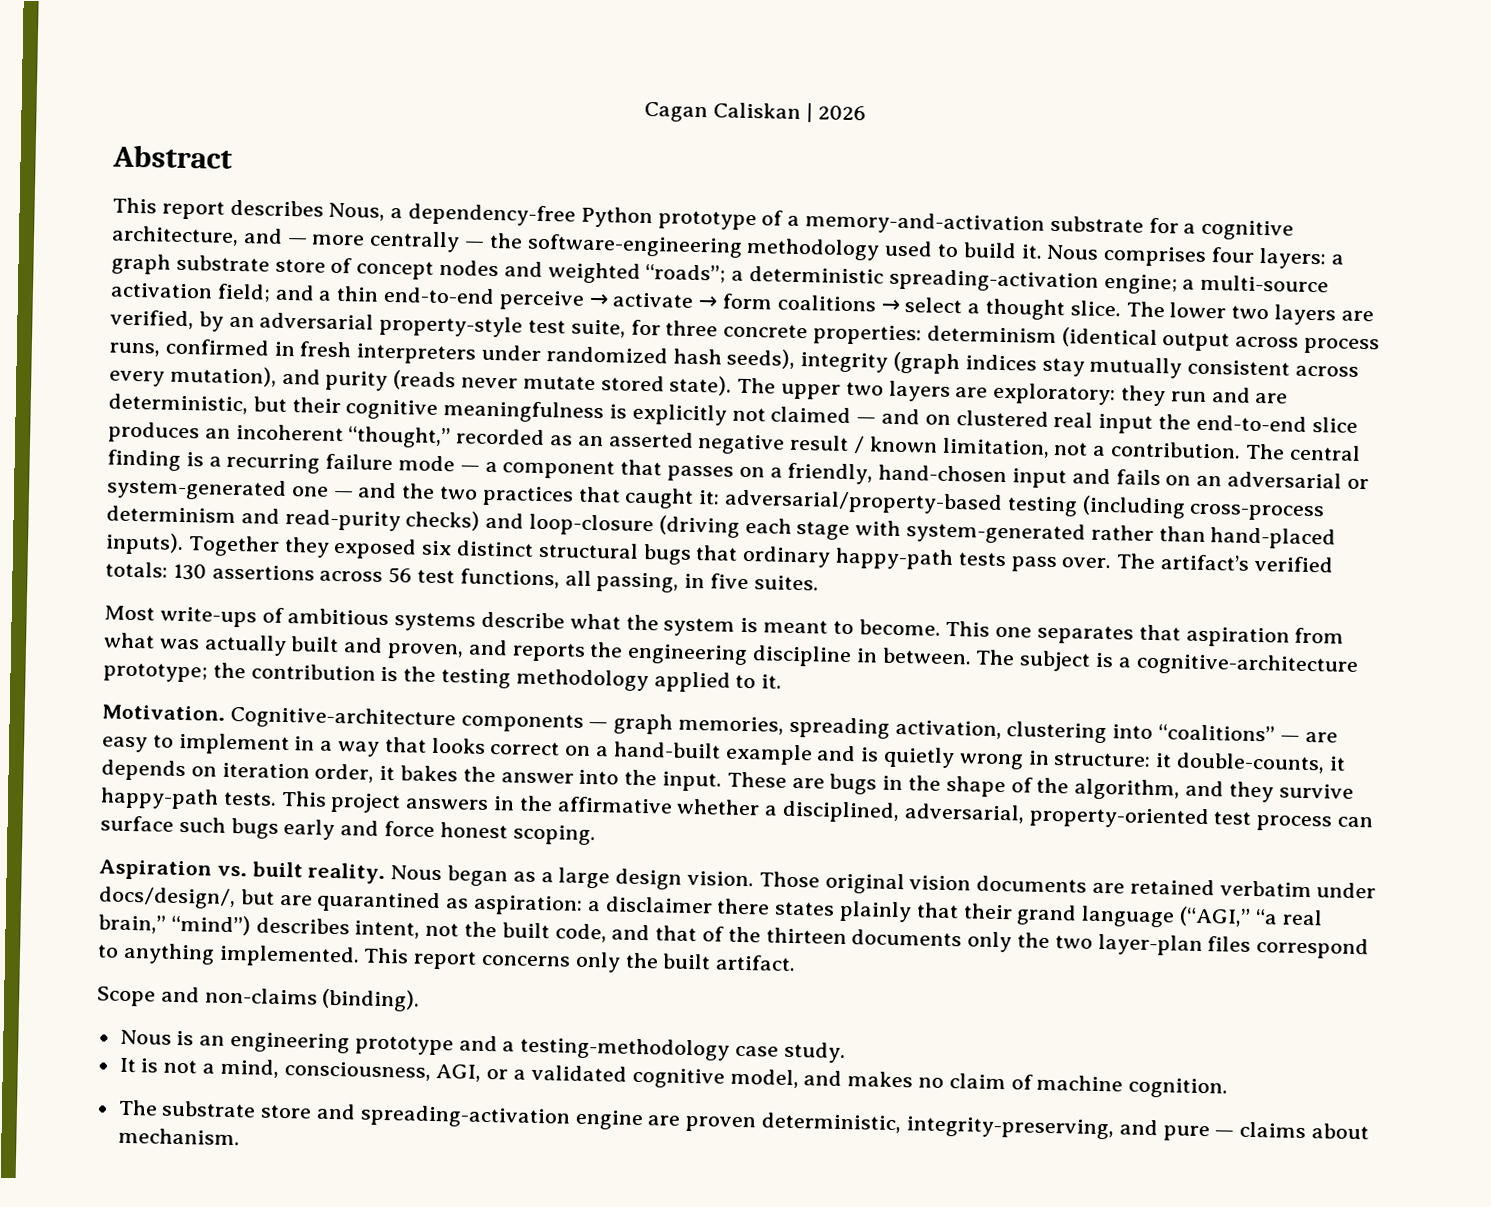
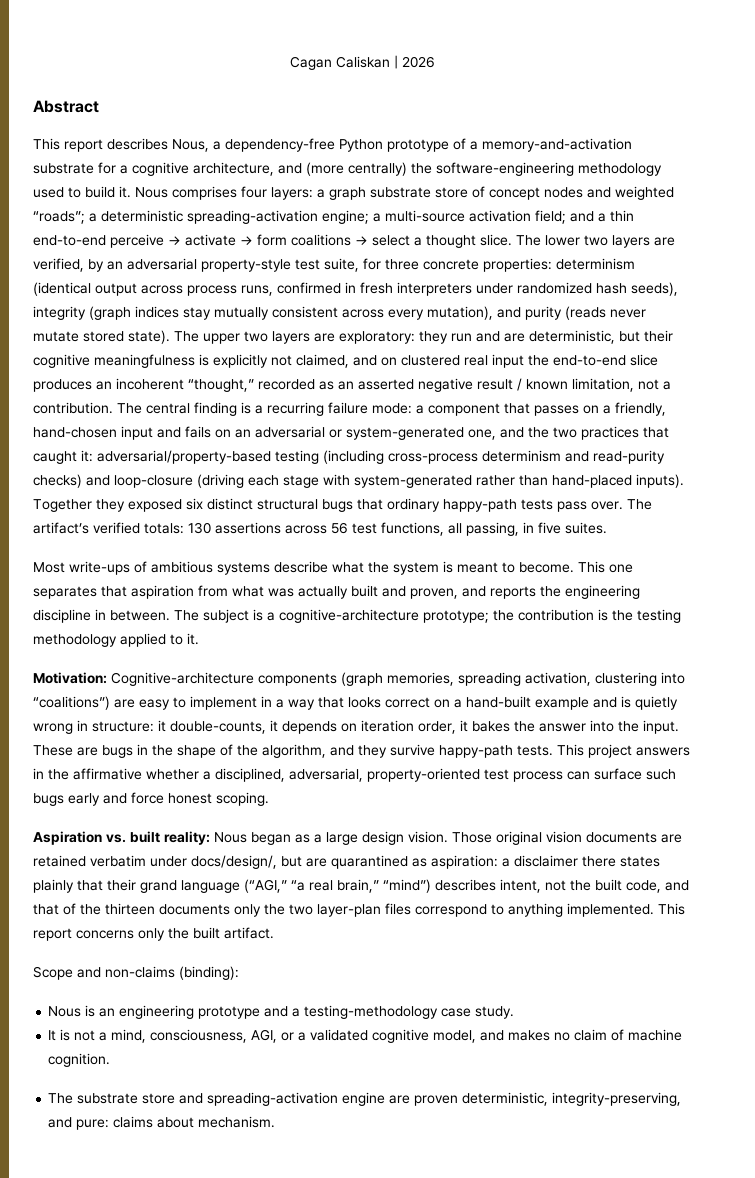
[286,230,486,253] — more centrally — -> [306,162,407,176] (more centrally)
[770,406,877,424] claimed — -> [296,354,349,368] claimed,
[398,455,480,472] mode — -> [372,403,412,414] mode:
[291,486,354,498] one — -> [468,429,496,440] one,
[102,704,225,721] Motivation. -> [33,672,107,684] Motivation:
[588,713,674,735] — graph -> [341,672,383,686] (graph
[1158,724,1300,742] “coalitions” — -> [33,696,110,710] “coalitions”)
[307,862,386,885] reality. -> [164,831,210,845] reality:
[321,988,421,1012] (binding). -> [179,966,239,980] (binding):
[1162,1125,1235,1142] pure — -> [76,1119,110,1130] pure:

